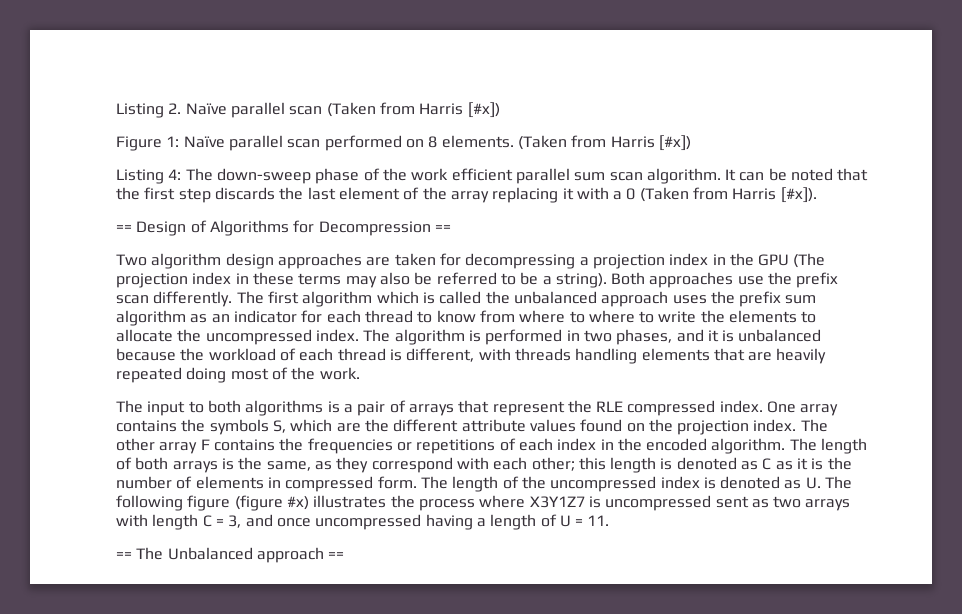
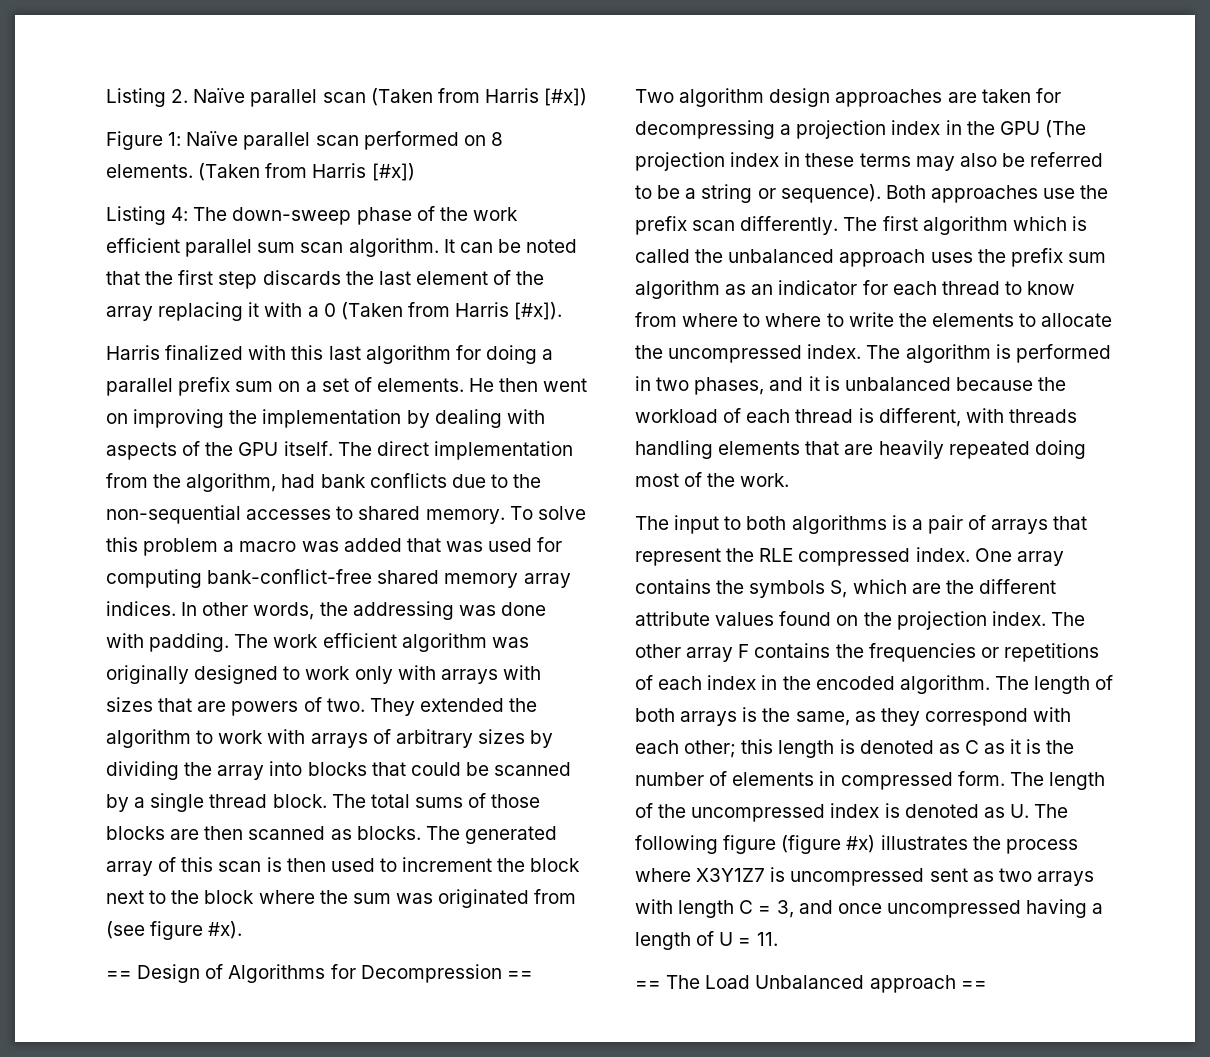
(817, 195) none -> [106,345,554,364] [106,377,588,396] [106,409,545,428] [106,441,573,460] [106,473,542,492] [106,505,586,524] [106,537,563,556] [106,569,571,588] [106,601,546,620] [106,633,529,652] [106,665,541,684] [106,697,538,716] [106,729,554,748] [106,761,572,780] [106,793,541,812] [106,826,557,844] [106,857,581,876] [106,889,577,908] [106,921,243,940] // Harris finalized with this last algorithm for doing a parallel prefix sum on a set of elements. He then went on improving the implementation by dealing with aspects of the GPU itself. The direct implementation from the algorithm, had bank conflicts due to the non-sequential accesses to shared memory. To solve this problem a macro was added that was used for computing bank-conflict-free shared memory array indices. In other words, the addressing was done with padding. The work efficient algorithm was originally designed to work only with arrays with sizes that are powers of two. They extended the algorithm to work with arrays of arbitrary sizes by dividing the array into blocks that could be scanned by a single thread block. The total sums of those blocks are then scanned as blocks. The generated array of this scan is then used to increment the block next to the block where the sum was originated from (see figure #x).
[555,273,607,288] string). -> [701,184,881,203] string or sequence).
(164, 553) none -> [705,975,751,989] Load

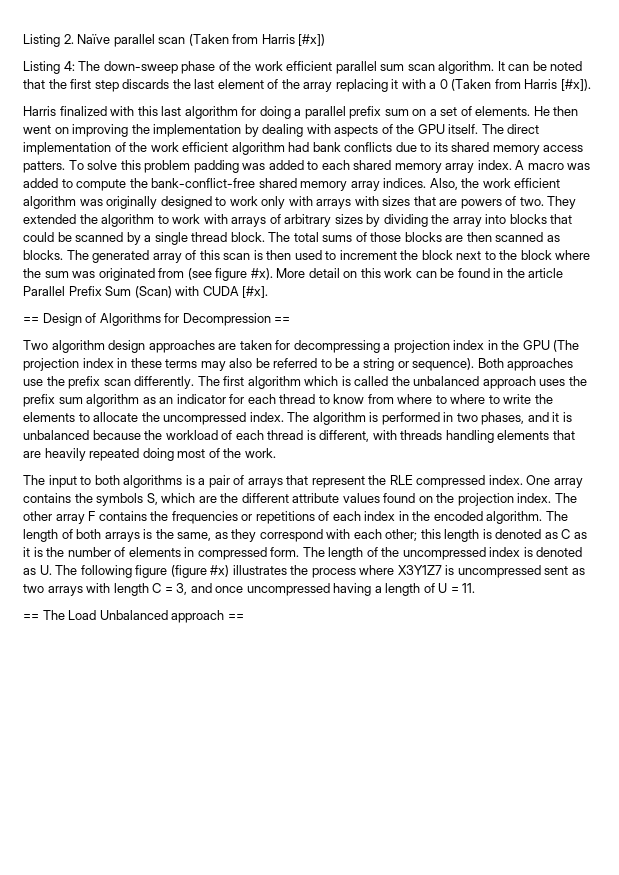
[106,131,503,150] [106,163,415,181] // Figure 1: Naïve parallel scan performed on 8 elements. (Taken from Harris [#x]) -> (326, 40) none
[106,473,277,492] from the algorithm, -> [114,142,285,155] of the work efficient algorithm
[513,474,542,488] [106,505,586,524] [106,537,563,556] [106,569,202,588] the non-sequential accesses to shared memory. To solve this problem a macro was added that was used for computing -> [434,142,584,155] [23,160,591,173] [23,178,148,191] its shared memory access patters. To solve this problem padding was added to each shared memory array index. A macro was added to compute the
[181,601,546,620] [106,633,269,652] In other words, the addressing was done with padding. The -> [429,178,480,190] Also, the
(243, 930) none -> [276,268,564,278] [23,286,269,298] More detail on this work can be found in the article Parallel Prefix Sum (Scan) with CUDA [#x].

